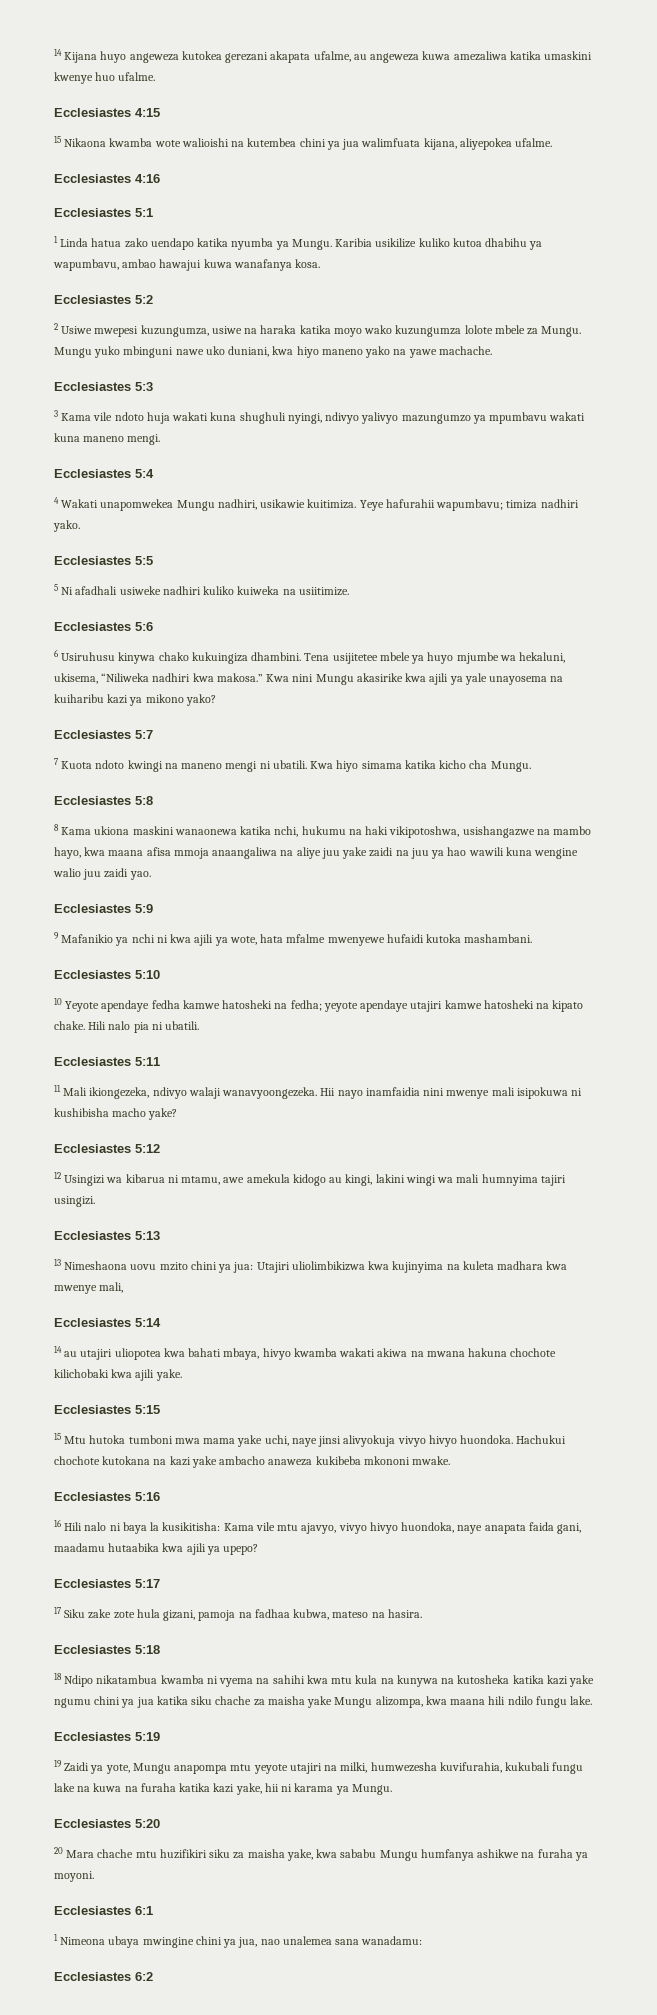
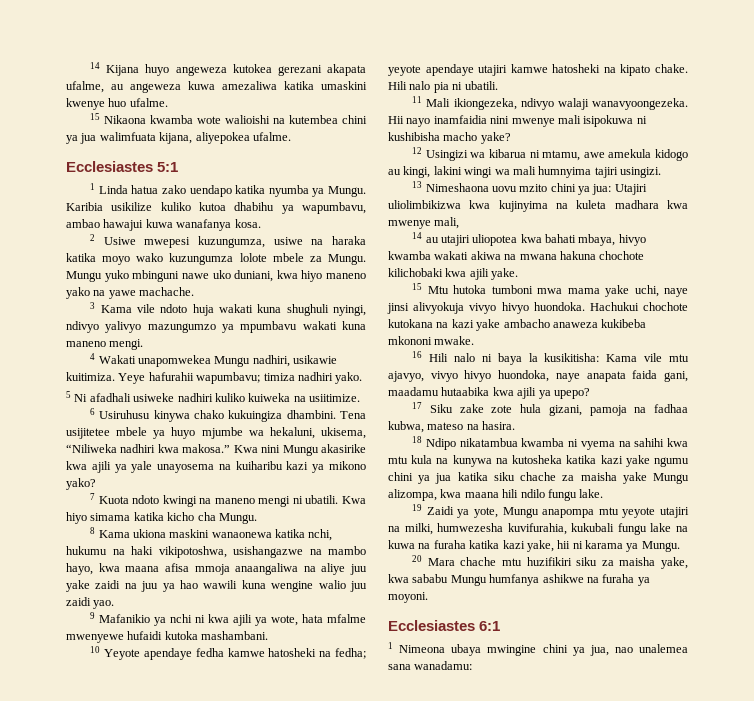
[54,108,160,117] // Ecclesiastes 4:15 -> (168, 102) none
[54,174,160,183] // Ecclesiastes 4:16 -> (291, 136) none
[54,295,153,304] // Ecclesiastes 5:2 -> (261, 223) none
[54,382,153,391] // Ecclesiastes 5:3 -> (195, 291) none
[54,469,154,478] // Ecclesiastes 5:4 -> (144, 344) none
[54,556,153,565] // Ecclesiastes 5:5 -> (363, 378) none
[54,622,153,631] // Ecclesiastes 5:6 -> (360, 398) none
[54,730,153,739] // Ecclesiastes 5:7 -> (96, 484) none
[54,796,153,805] // Ecclesiastes 5:8 -> (257, 518) none
[54,904,153,913] // Ecclesiastes 5:9 -> (115, 604) none
[54,970,160,979] // Ecclesiastes 5:10 -> (269, 635) none
[54,1057,160,1066] // Ecclesiastes 5:11 -> (498, 85) none
[54,1144,160,1153] // Ecclesiastes 5:12 -> (511, 138) none
[54,1231,160,1240] // Ecclesiastes 5:13 -> (661, 172) none
[54,1318,161,1327] // Ecclesiastes 5:14 -> (460, 223) none
[54,1405,160,1414] // Ecclesiastes 5:15 -> (519, 274) none
[54,1492,160,1501] // Ecclesiastes 5:16 -> (475, 340) none
[54,1579,160,1588] // Ecclesiastes 5:17 -> (590, 393) none
[54,1645,160,1654] // Ecclesiastes 5:18 -> (516, 425) none
[54,1732,160,1741] // Ecclesiastes 5:19 -> (604, 493) none
[54,1819,160,1828] // Ecclesiastes 5:20 -> (680, 546) none
[54,1972,153,1981] // Ecclesiastes 6:2 -> (473, 665) none

